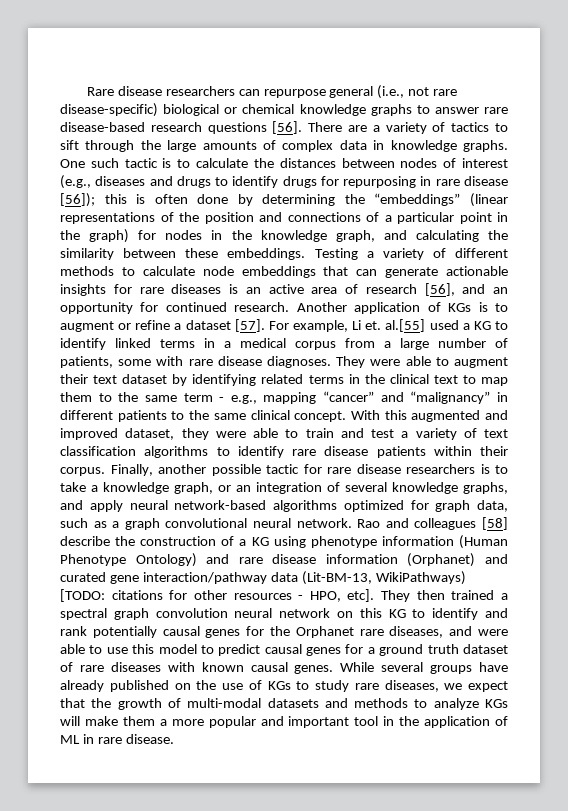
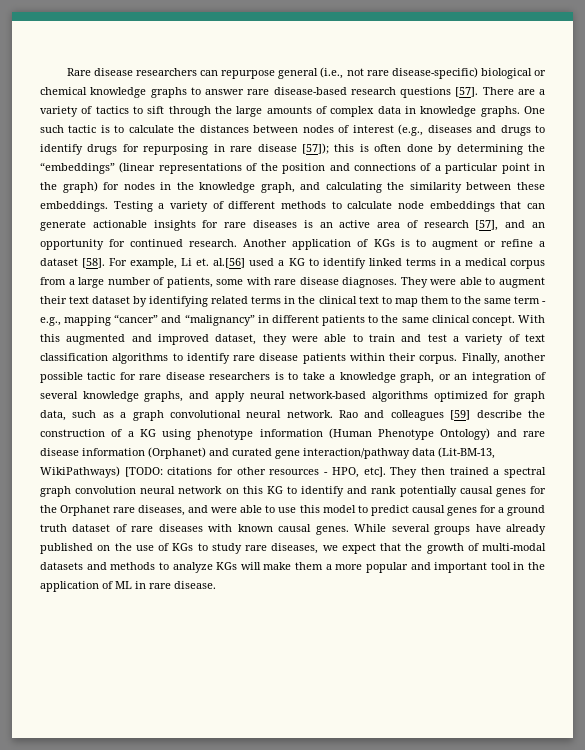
[272,121,303,134] [56]. -> [455,87,479,97] [57].
[60,193,95,207] [56]); -> [302,143,329,154] [57]);
[424,283,455,296] [56], -> [475,220,499,231] [57],
[234,319,265,332] [57]. -> [82,258,106,268] [58].
[385,319,426,332] al.[55] -> [213,258,246,268] al.[56]
[482,517,509,530] [58] -> [450,410,471,420] [59]

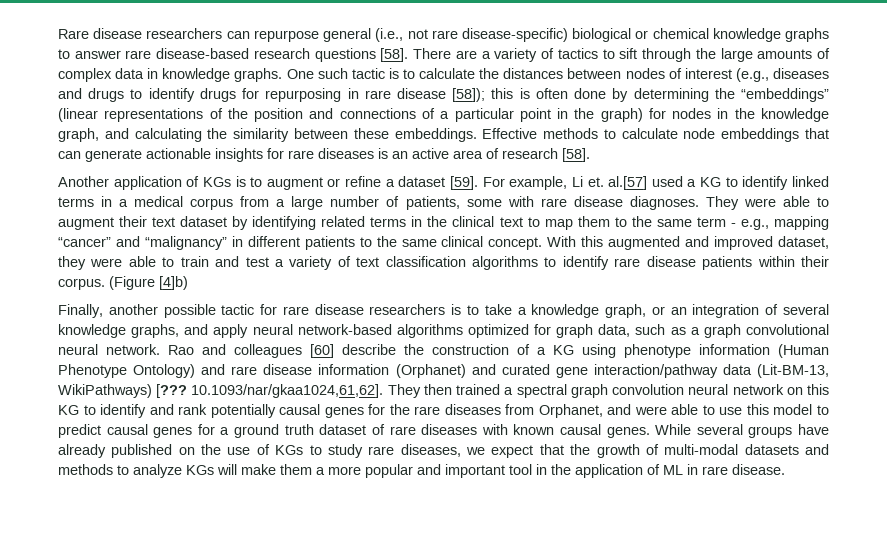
[455,87,479,97] [57]. -> [380,48,409,62] [58].
[302,143,329,154] [57]); -> [452,88,486,102] [58]);
[113,201,276,212] Testing a variety of different -> [482,128,538,139] Effective
[475,220,545,231] [40,239,238,250] [57], and an opportunity for continued research. -> [562,148,590,162] [58]. //
[82,258,106,268] [58]. -> [449,176,478,190] [59].
[213,258,246,268] al.[56] -> [608,176,648,190] al.[57]
(458, 359) none -> [109,276,188,290] (Figure [4]b) //
[450,410,471,420] [59] -> [310,344,334,358] [60]
[124,467,386,478] [TODO: citations for other resources - HPO, etc]. -> [156,384,384,398] [??? 10.1093/nar/gkaa1024,61,62].
[60,505,186,516] Orphanet rare diseases, -> [414,404,603,418] rare diseases from Orphanet,

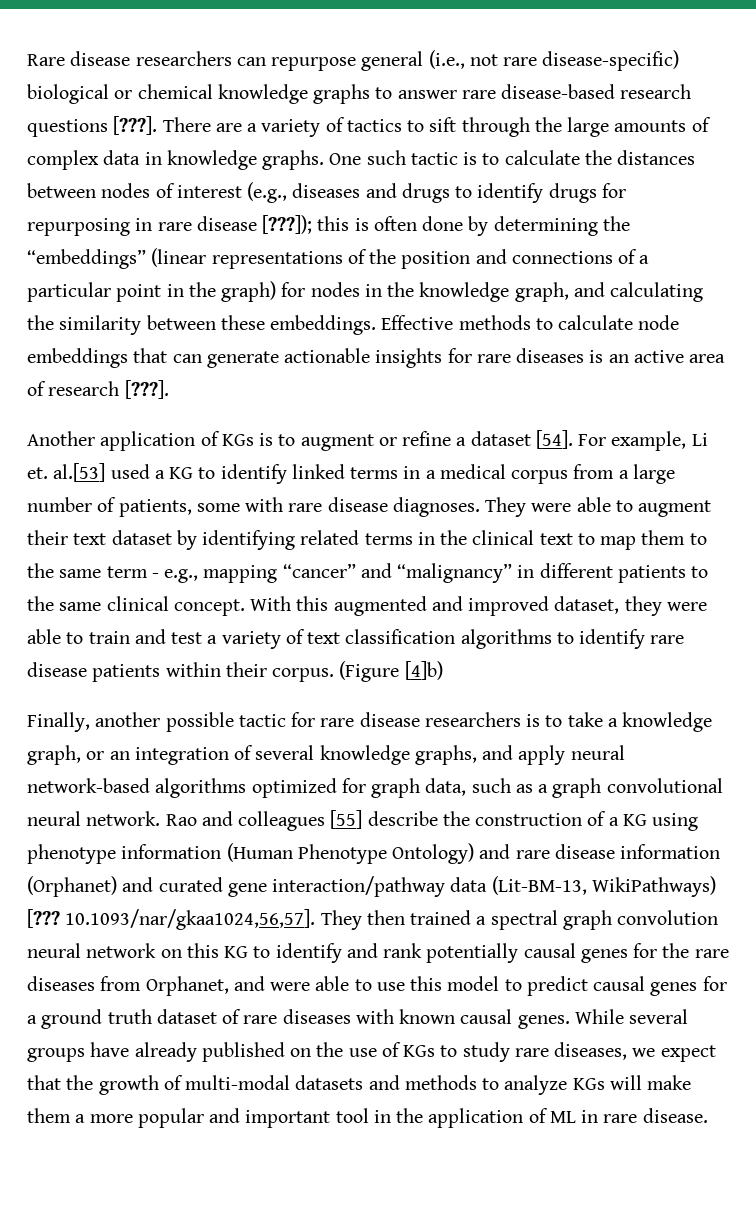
[380,48,409,62] [58]. -> [113,116,158,135] [???].
[452,88,486,102] [58]); -> [262,215,313,234] [???]);
[562,148,590,162] [58]. -> [124,380,169,399] [???].
[449,176,478,190] [59]. -> [535,430,573,449] [54].
[608,176,648,190] al.[57] -> [53,463,106,482] al.[53]
[310,344,334,358] [60] -> [330,810,363,829] [55]
[191,384,384,398] 10.1093/nar/gkaa1024,61,62]. -> [65,909,316,930] 10.1093/nar/gkaa1024,56,57].

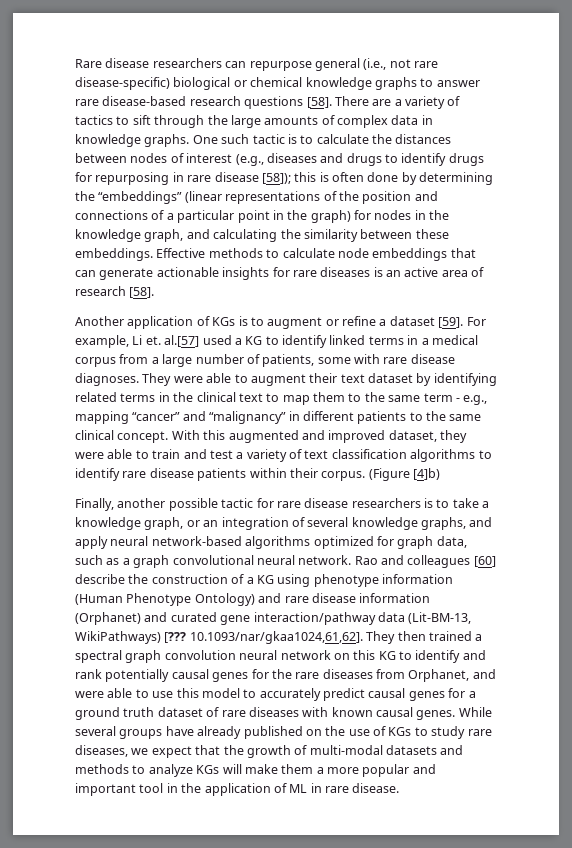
[113,116,158,135] [???]. -> [306,97,332,108] [58].
[262,215,313,234] [???]); -> [261,173,291,184] [58]);
[124,380,169,399] [???]. -> [129,287,155,298] [58].
[535,430,573,449] [54]. -> [438,317,464,328] [59].
[53,463,106,482] al.[53] -> [164,335,200,347] al.[57]
[330,810,363,829] [55] -> [473,556,496,567] [60]
[65,909,316,930] 10.1093/nar/gkaa1024,56,57]. -> [189,631,363,644] 10.1093/nar/gkaa1024,61,62].
(522, 985) none -> [259,688,321,701] accurately

